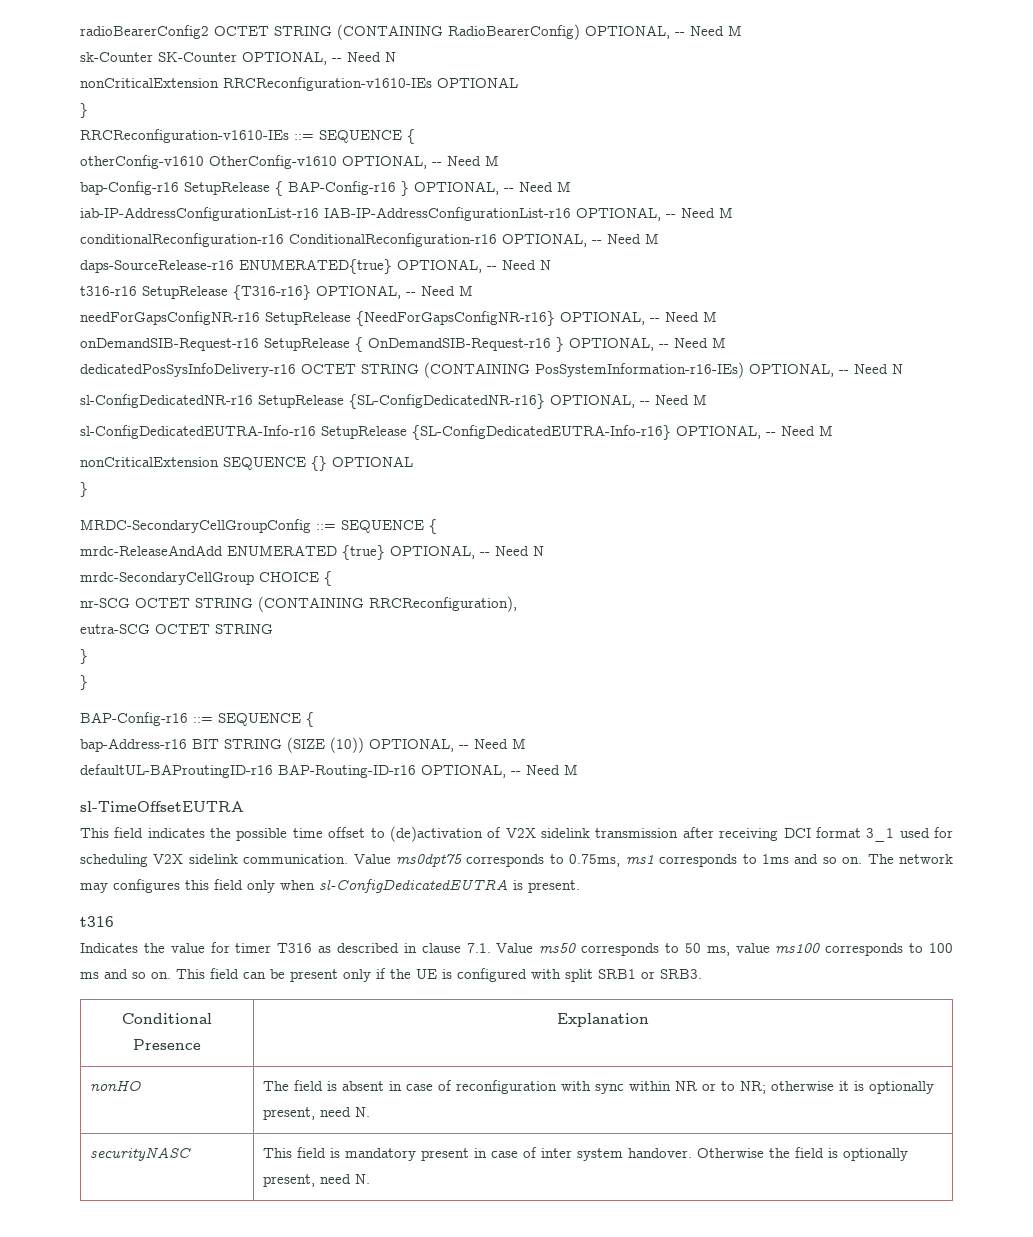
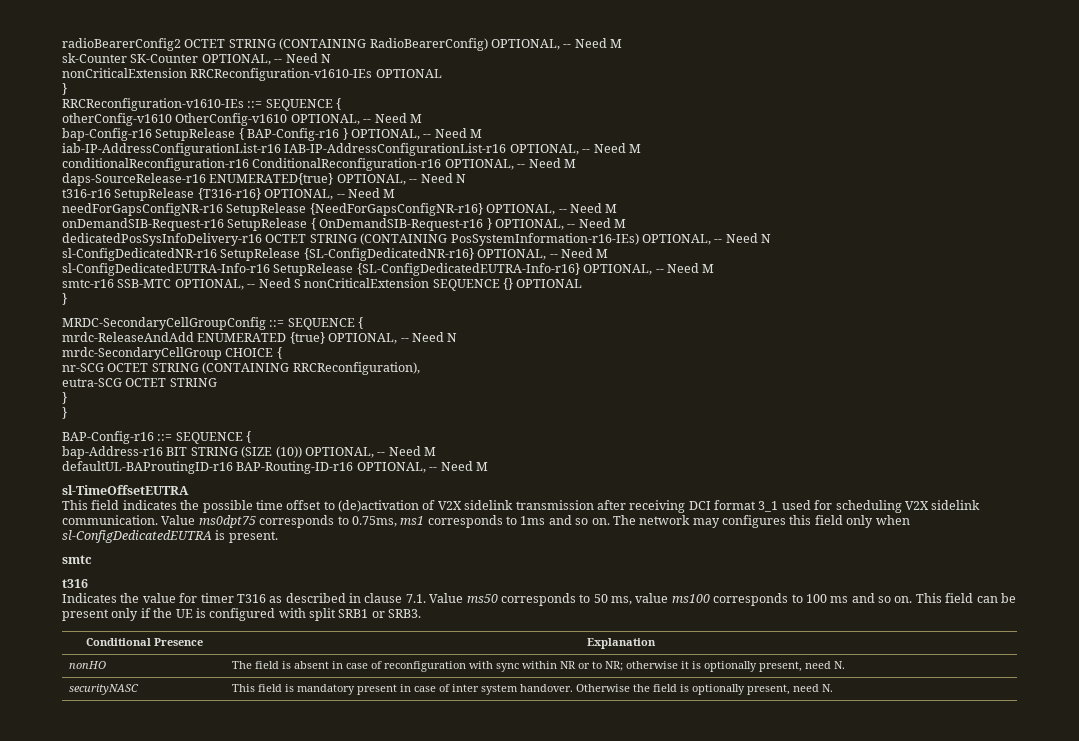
(833, 430) none -> [62,278,301,290] smtc-r16 SSB-MTC OPTIONAL, -- Need S
(580, 886) none -> [62,555,92,564] // smtc

